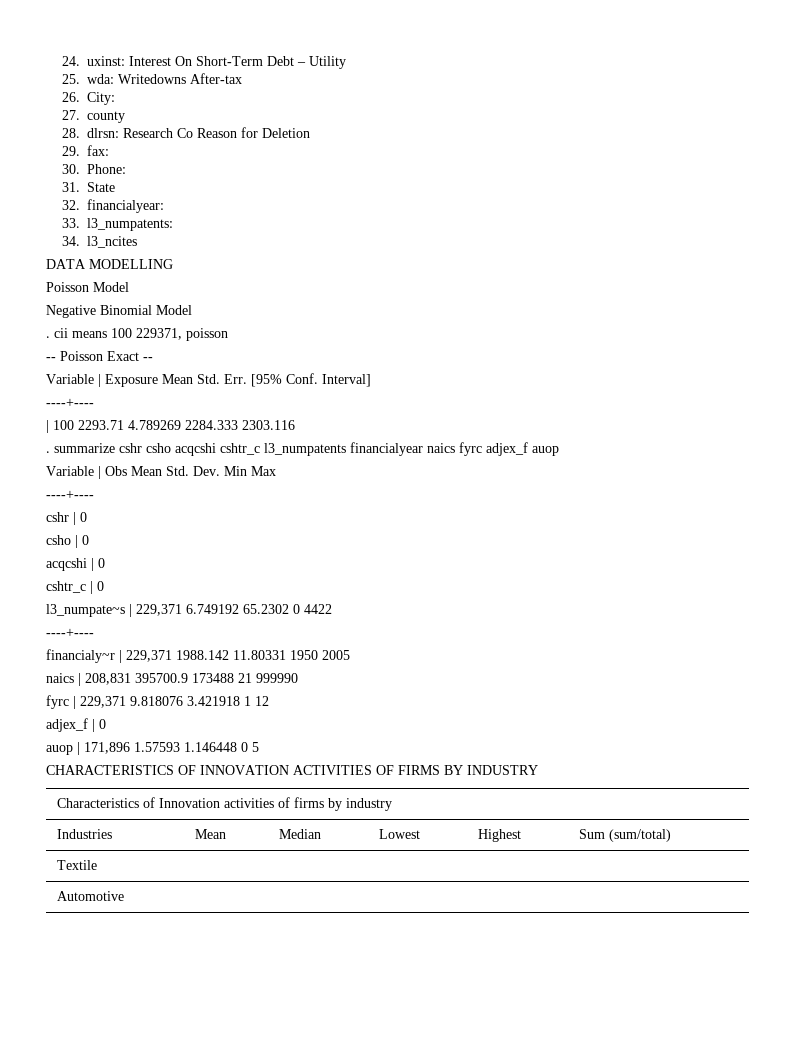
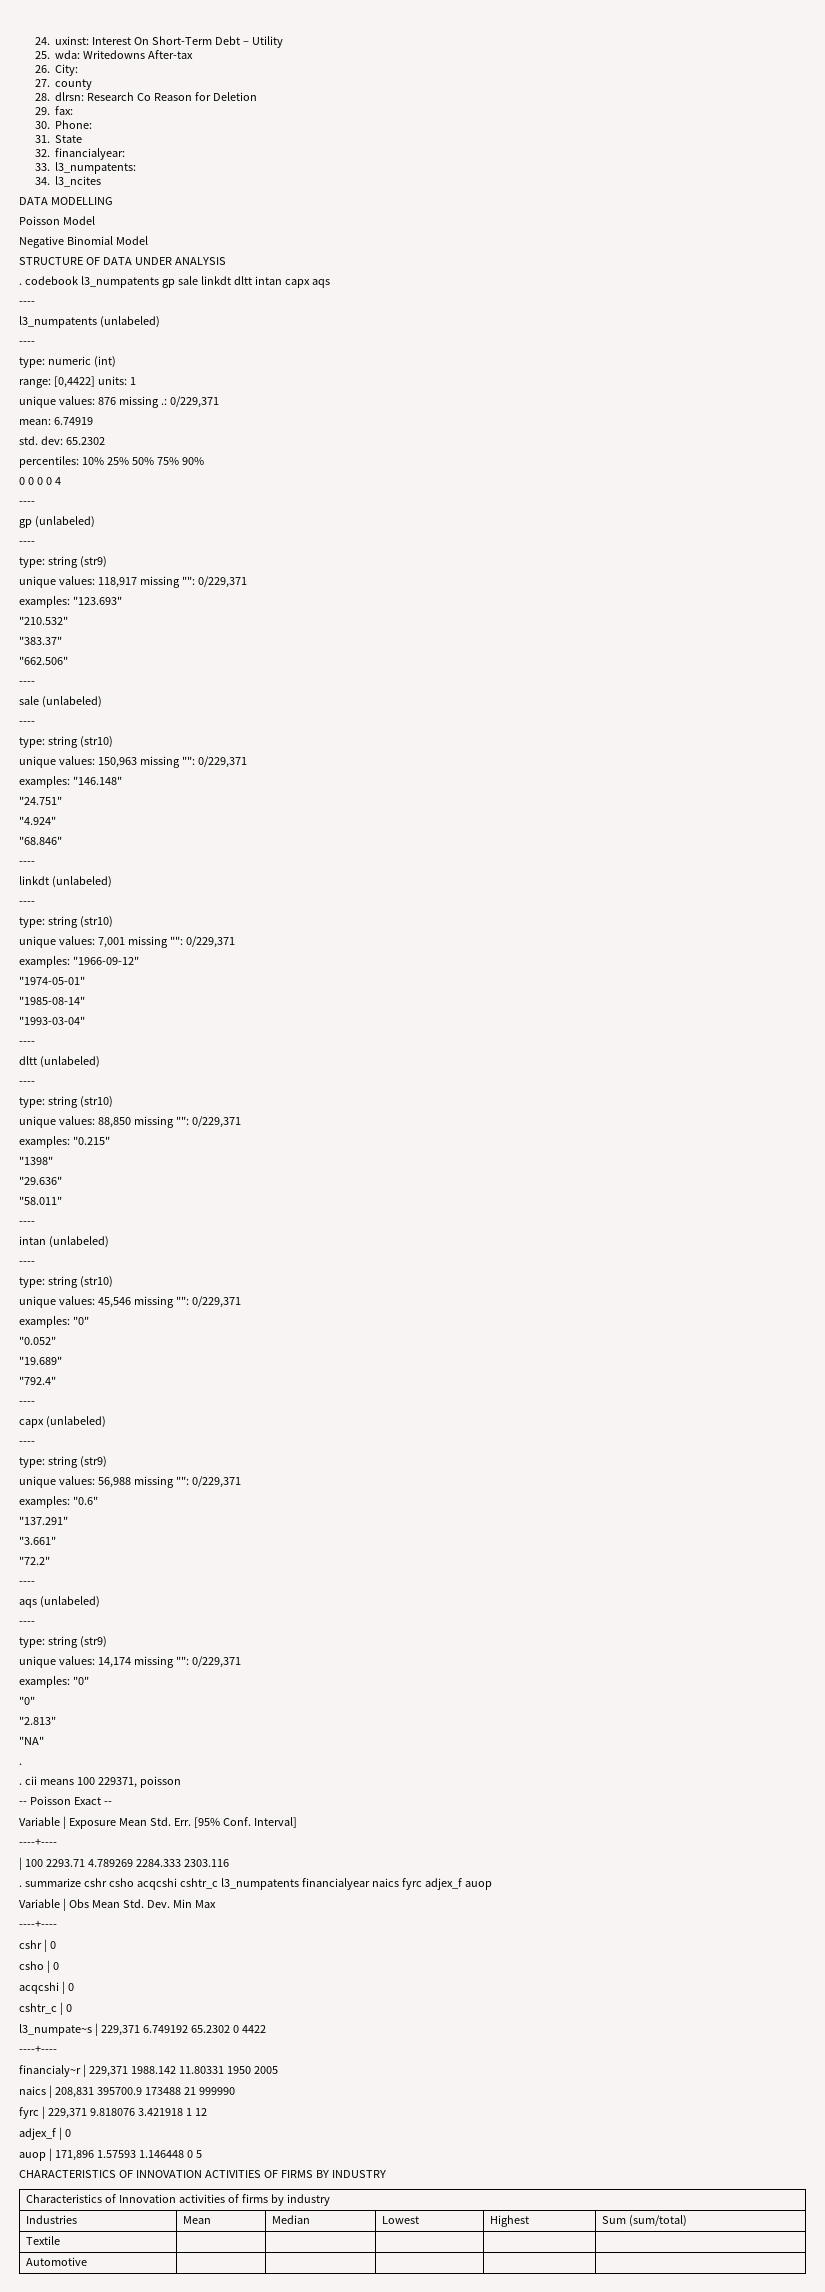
(192, 310) none -> [19,257,226,265] [19,276,330,288] [19,301,35,305] [19,316,160,328] [19,341,35,345] [19,356,116,368] [19,376,136,388] [19,396,219,408] [19,417,93,425] [19,436,105,445] [19,456,204,468] [19,477,61,485] [19,501,35,505] [19,516,95,528] [19,541,35,545] [19,556,107,568] [19,576,247,588] [19,596,122,608] [19,616,68,625] [19,636,62,645] [19,656,68,665] [19,681,35,685] [19,696,102,708] [19,721,35,725] [19,736,113,748] [19,756,247,768] [19,776,122,788] [19,796,62,805] [19,816,56,825] [19,836,62,845] [19,861,35,865] [19,876,112,888] [19,901,35,905] [19,916,113,928] [19,936,235,948] [19,956,139,968] [19,976,85,985] [19,996,85,1005] [19,1016,85,1025] [19,1041,35,1045] [19,1056,100,1068] [19,1081,35,1085] [19,1096,113,1108] [19,1116,241,1128] [19,1136,110,1148] [19,1156,53,1165] [19,1176,62,1185] [19,1196,62,1205] [19,1221,35,1225] [19,1236,109,1248] [19,1261,35,1265] [19,1276,113,1288] [19,1296,241,1308] [19,1316,89,1328] [19,1336,56,1345] [19,1356,62,1365] [19,1376,56,1385] [19,1401,35,1405] [19,1416,106,1428] [19,1441,35,1445] [19,1456,107,1468] [19,1476,241,1488] [19,1496,98,1508] [19,1516,68,1525] [19,1536,56,1545] [19,1556,50,1565] [19,1581,35,1585] [19,1596,100,1608] [19,1621,35,1625] [19,1636,107,1648] [19,1656,241,1668] [19,1676,89,1688] [19,1696,35,1705] [19,1716,56,1725] [19,1736,44,1745] [19,1763,22,1765] // STRUCTURE OF DATA UNDER ANALYSIS // . codebook l3_numpatents gp sale linkdt dltt intan capx aqs // ---- // l3_numpatents (unlabeled) // ---- // type: numeric (int) // range: [0,4422] units: 1 // unique values: 876 missing .: 0/229,371 // mean: 6.74919 // std. dev: 65.2302 // percentiles: 10% 25% 50% 75% 90% // 0 0 0 0 4 // ---- // gp (unlabeled) // ---- // type: string (str9) // unique values: 118,917 missing "": 0/229,371 // examples: "123.693" // "210.532" // "383.37" // "662.506" // ---- // sale (unlabeled) // ---- // type: string (str10) // unique values: 150,963 missing "": 0/229,371 // examples: "146.148" // "24.751" // "4.924" // "68.846" // ---- // linkdt (unlabeled) // ---- // type: string (str10) // unique values: 7,001 missing "": 0/229,371 // examples: "1966-09-12" // "1974-05-01" // "1985-08-14" // "1993-03-04" // ---- // dltt (unlabeled) // ---- // type: string (str10) // unique values: 88,850 missing "": 0/229,371 // examples: "0.215" // "1398" // "29.636" // "58.011" // ---- // intan (unlabeled) // ---- // type: string (str10) // unique values: 45,546 missing "": 0/229,371 // examples: "0" // "0.052" // "19.689" // "792.4" // ---- // capx (unlabeled) // ---- // type: string (str9) // unique values: 56,988 missing "": 0/229,371 // examples: "0.6" // "137.291" // "3.661" // "72.2" // ---- // aqs (unlabeled) // ---- // type: string (str9) // unique values: 14,174 missing "": 0/229,371 // examples: "0" // "0" // "2.813" // "NA" // .

